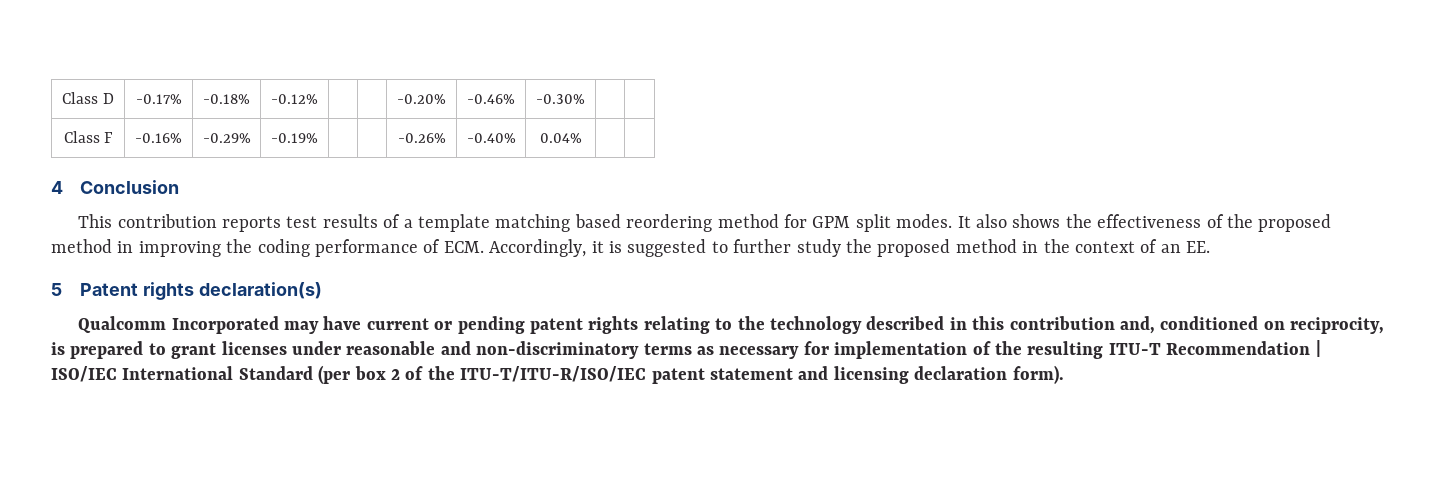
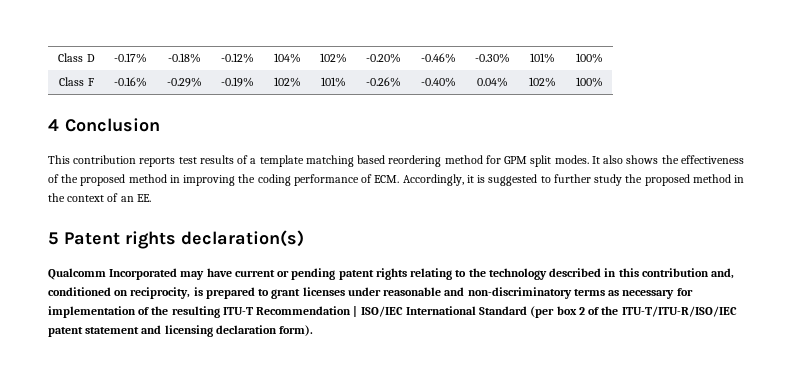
(318, 99) | -> [273,53,301,63] [320,53,347,63] 104% | 102%
(585, 99) | -> [530,53,555,63] [575,53,603,63] 101% | 100%
(318, 138) | -> [273,77,301,87] [321,77,346,87] 102% | 101%
(582, 138) | -> [529,77,556,87] [575,77,603,87] 102% | 100%

